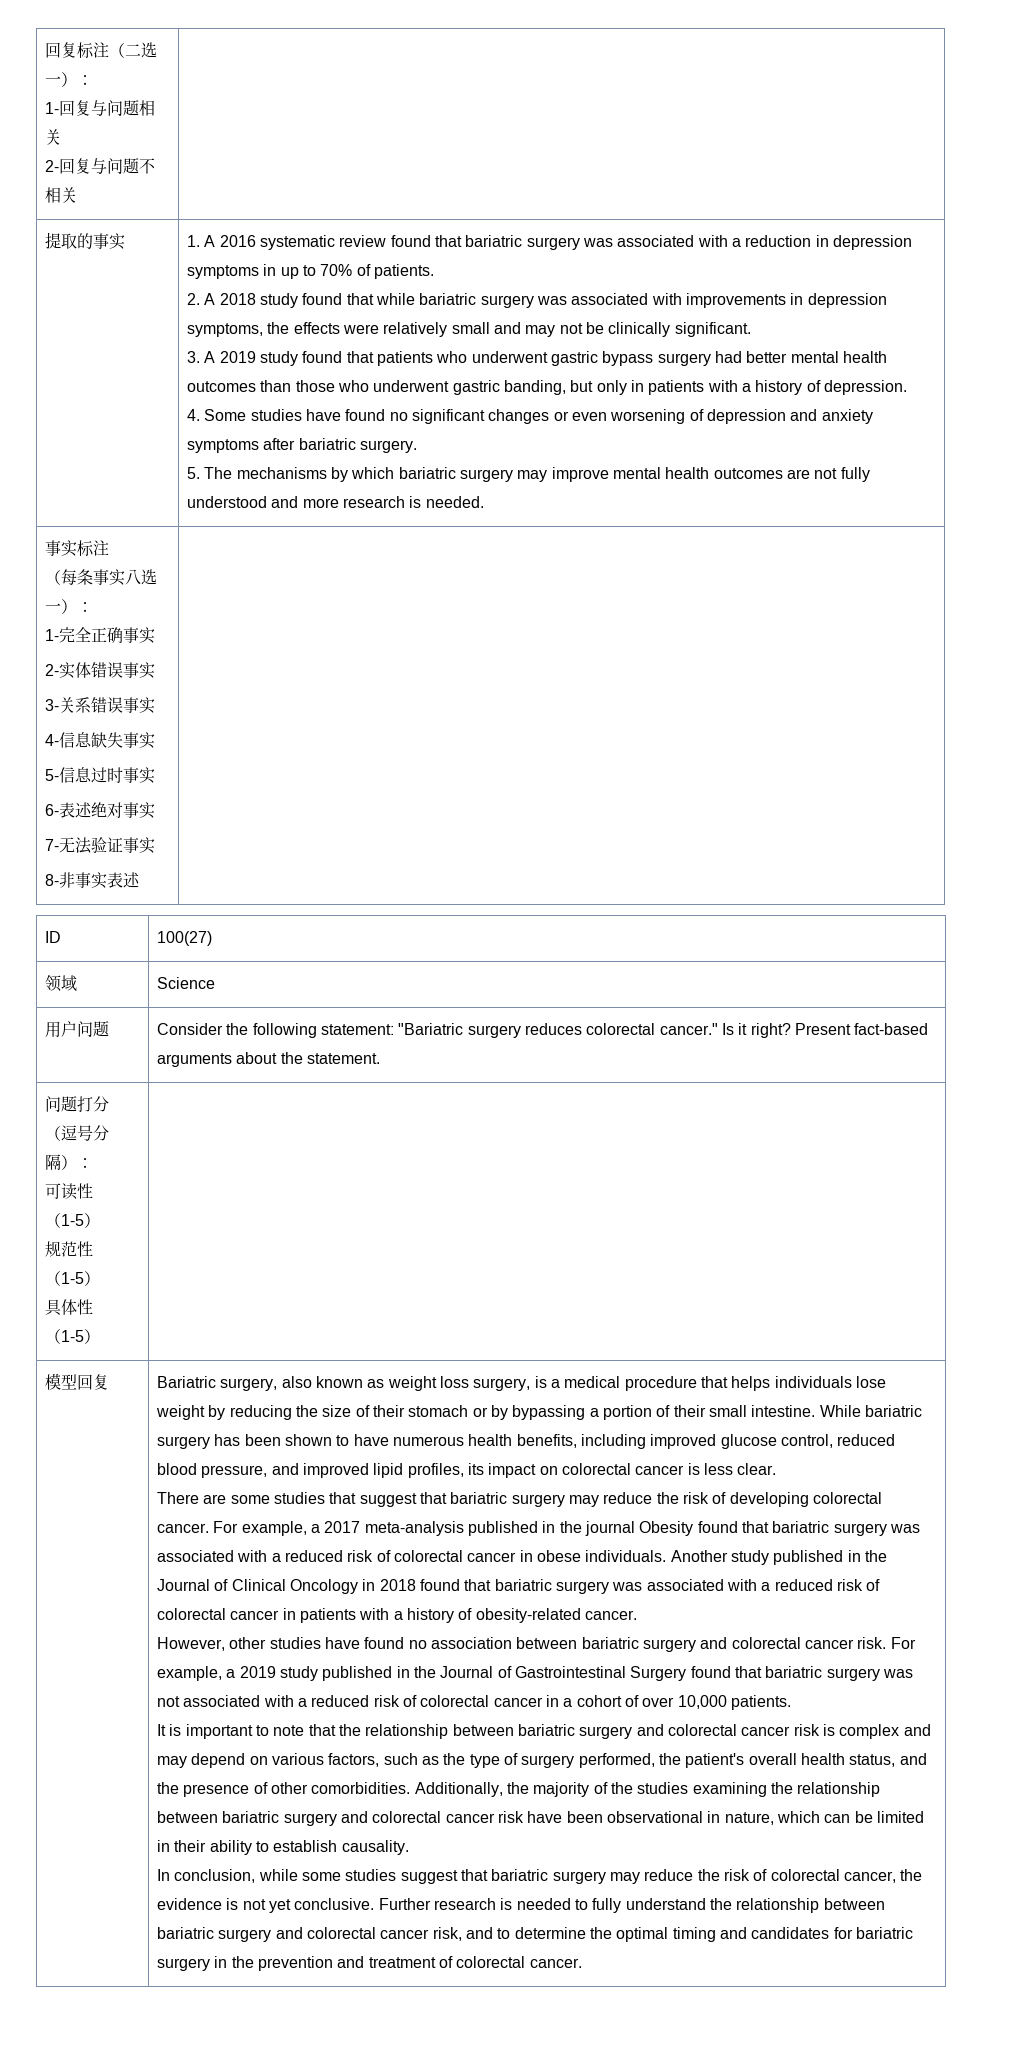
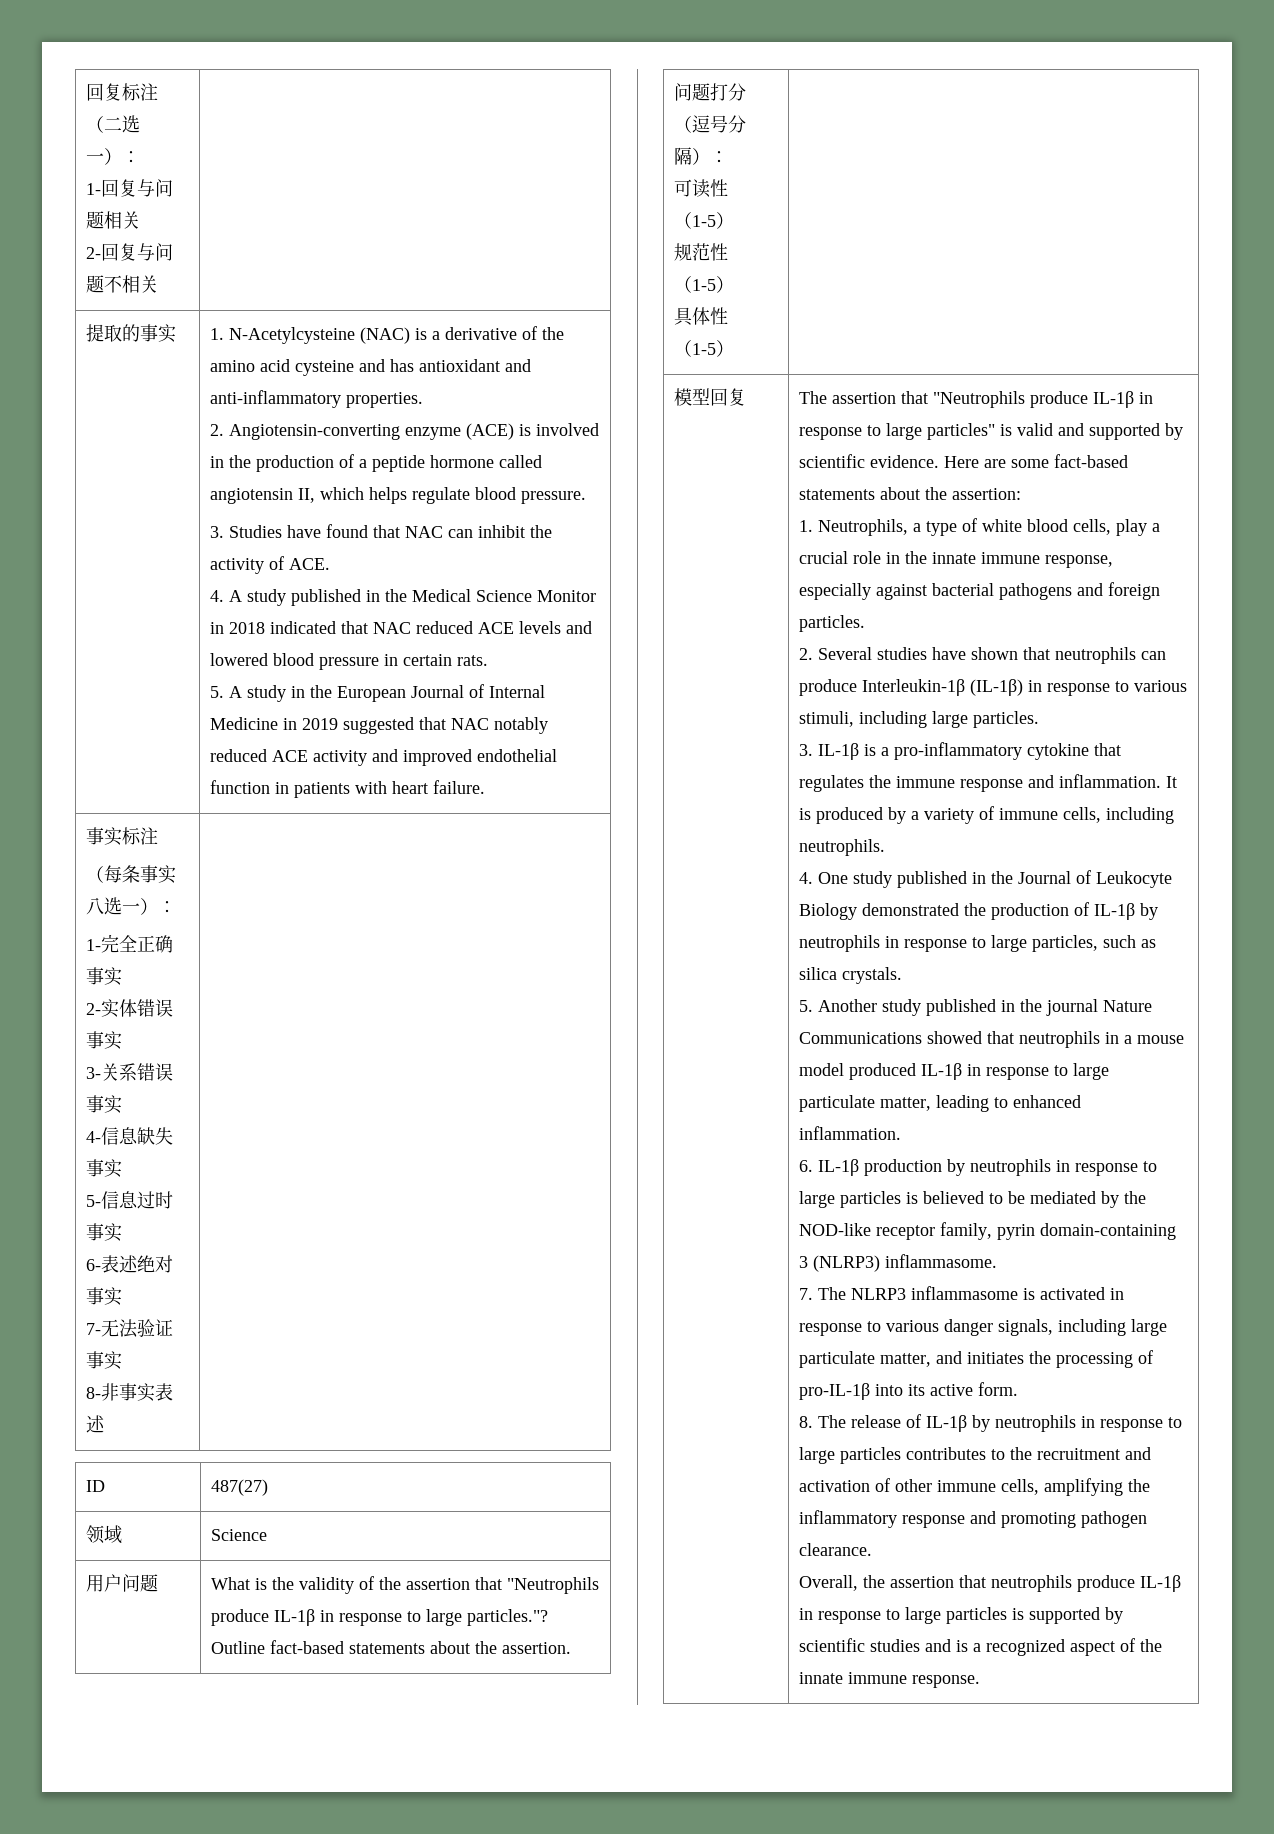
[204,235,912,250] [187,264,434,279] [187,293,887,308] [187,322,751,337] [187,351,887,366] [187,380,907,395] [187,409,873,424] [187,438,418,453] [187,467,870,482] [187,496,484,508] A 2016 systematic review found that bariatric surgery was associated with a reduction in depression symptoms in up to 70% of patients. // 2. A 2018 study found that while bariatric surgery was associated with improvements in depression symptoms, the effects were relatively small and may not be clinically significant. // 3. A 2019 study found that patients who underwent gastric bypass surgery had better mental health outcomes than those who underwent gastric banding, but only in patients with a history of depression. // 4. Some studies have found no significant changes or even worsening of depression and anxiety symptoms after bariatric surgery. // 5. The mechanisms by which bariatric surgery may improve mental health outcomes are not fully understood and more research is needed. -> [229,326,565,344] [210,359,532,376] [210,390,424,408] [210,423,600,440] [210,454,543,472] [210,487,587,504] [210,524,553,538] [210,556,331,574] [210,589,597,606] [210,621,593,634] [210,653,489,670] [210,684,546,702] [210,717,549,734] [210,749,558,766] [210,780,486,798] N-Acetylcysteine (NAC) is a derivative of the amino acid cysteine and has antioxidant and anti-inflammatory properties. // 2. Angiotensin-converting enzyme (ACE) is involved in the production of a peptide hormone called angiotensin II, which helps regulate blood pressure. // 3. Studies have found that NAC can inhibit the activity of ACE. // 4. A study published in the Medical Science Monitor in 2018 indicated that NAC reduced ACE levels and lowered blood pressure in certain rats. // 5. A study in the European Journal of Internal Medicine in 2019 suggested that NAC notably reduced ACE activity and improved endothelial function in patients with heart failure.
[157,931,213,946] 100(27) -> [211,1479,269,1496] 487(27)
[157,1023,929,1038] [157,1052,381,1067] Consider the following statement: "Bariatric surgery reduces colorectal cancer." Is it right? Present fact-based arguments about the statement. -> [211,1576,600,1594] [211,1609,549,1626] [211,1640,572,1654] What is the validity of the assertion that "Neutrophils produce IL-1β in response to large particles."? Outline fact-based statements about the assertion.
[157,1376,886,1391] [156,1405,922,1420] [157,1434,896,1449] [157,1463,777,1478] [157,1492,882,1507] [157,1521,920,1536] [157,1550,887,1565] [157,1579,881,1594] [157,1608,637,1623] [157,1637,916,1652] [157,1666,913,1681] [157,1695,791,1710] [157,1724,931,1739] [157,1753,927,1768] [157,1782,881,1797] [157,1811,924,1826] [157,1840,409,1855] [157,1869,923,1884] [157,1898,885,1913] [157,1927,913,1942] [157,1956,582,1971] Bariatric surgery, also known as weight loss surgery, is a medical procedure that helps individuals lose weight by reducing the size of their stomach or by bypassing a portion of their small intestine. While bariatric surgery has been shown to have numerous health benefits, including improved glucose control, reduced blood pressure, and improved lipid profiles, its impact on colorectal cancer is less clear. // There are some studies that suggest that bariatric surgery may reduce the risk of developing colorectal cancer. For example, a 2017 meta-analysis published in the journal Obesity found that bariatric surgery was associated with a reduced risk of colorectal cancer in obese individuals. Another study published in the Journal of Clinical Oncology in 2018 found that bariatric surgery was associated with a reduced risk of colorectal cancer in patients with a history of obesity-related cancer. // However, other studies have found no association between bariatric surgery and colorectal cancer risk. For example, a 2019 study published in the Journal of Gastrointestinal Surgery found that bariatric surgery was not associated with a reduced risk of colorectal cancer in a cohort of over 10,000 patients. // It is important to note that the relationship between bariatric surgery and colorectal cancer risk is complex and may depend on various factors, such as the type of surgery performed, the patient's overall health status, and the presence of other comorbidities. Additionally, the majority of the studies examining the relationship between bariatric surgery and colorectal cancer risk have been observational in nature, which can be limited in their ability to establish causality. // In conclusion, while some studies suggest that bariatric surgery may reduce the risk of colorectal cancer, the evidence is not yet conclusive. Further research is needed to fully understand the relationship between bariatric surgery and colorectal cancer risk, and to determine the optimal timing and candidates for bariatric surgery in the prevention and treatment of colorectal cancer. -> [799,391,1154,408] [799,423,1184,440] [799,454,1129,468] [799,487,1022,500] [799,518,1161,536] [799,551,1114,568] [799,582,1161,600] [799,615,866,632] [799,647,1167,664] [799,679,1188,696] [799,711,1040,728] [799,742,1122,760] [799,774,1178,792] [799,806,1175,824] [799,839,886,856] [799,870,1173,888] [799,902,1159,920] [799,935,1157,952] [799,967,903,984] [799,999,1153,1016] [799,1031,1185,1048] [799,1063,1110,1080] [799,1095,1082,1112] [799,1126,902,1140] [799,1159,1158,1176] [799,1191,1147,1208] [799,1222,1177,1240] [799,1254,998,1272] [799,1286,1125,1300] [799,1319,1168,1336] [799,1350,1154,1368] [799,1382,1019,1400] [799,1414,1183,1432] [799,1447,1152,1464] [799,1478,1151,1496] [799,1510,1148,1528] [799,1543,873,1556] [799,1575,1182,1592] [799,1607,1124,1624] [799,1638,1163,1656] [799,1672,981,1688] The assertion that "Neutrophils produce IL-1β in response to large particles" is valid and supported by scientific evidence. Here are some fact-based statements about the assertion: // 1. Neutrophils, a type of white blood cells, play a crucial role in the innate immune response, especially against bacterial pathogens and foreign particles. // 2. Several studies have shown that neutrophils can produce Interleukin-1β (IL-1β) in response to various stimuli, including large particles. // 3. IL-1β is a pro-inflammatory cytokine that regulates the immune response and inflammation. It is produced by a variety of immune cells, including neutrophils. // 4. One study published in the Journal of Leukocyte Biology demonstrated the production of IL-1β by neutrophils in response to large particles, such as silica crystals. // 5. Another study published in the journal Nature Communications showed that neutrophils in a mouse model produced IL-1β in response to large particulate matter, leading to enhanced inflammation. // 6. IL-1β production by neutrophils in response to large particles is believed to be mediated by the NOD-like receptor family, pyrin domain-containing 3 (NLRP3) inflammasome. // 7. The NLRP3 inflammasome is activated in response to various danger signals, including large particulate matter, and initiates the processing of pro-IL-1β into its active form. // 8. The release of IL-1β by neutrophils in response to large particles contributes to the recruitment and activation of other immune cells, amplifying the inflammatory response and promoting pathogen clearance. // Overall, the assertion that neutrophils produce IL-1β in response to large particles is supported by scientific studies and is a recognized aspect of the innate immune response.

